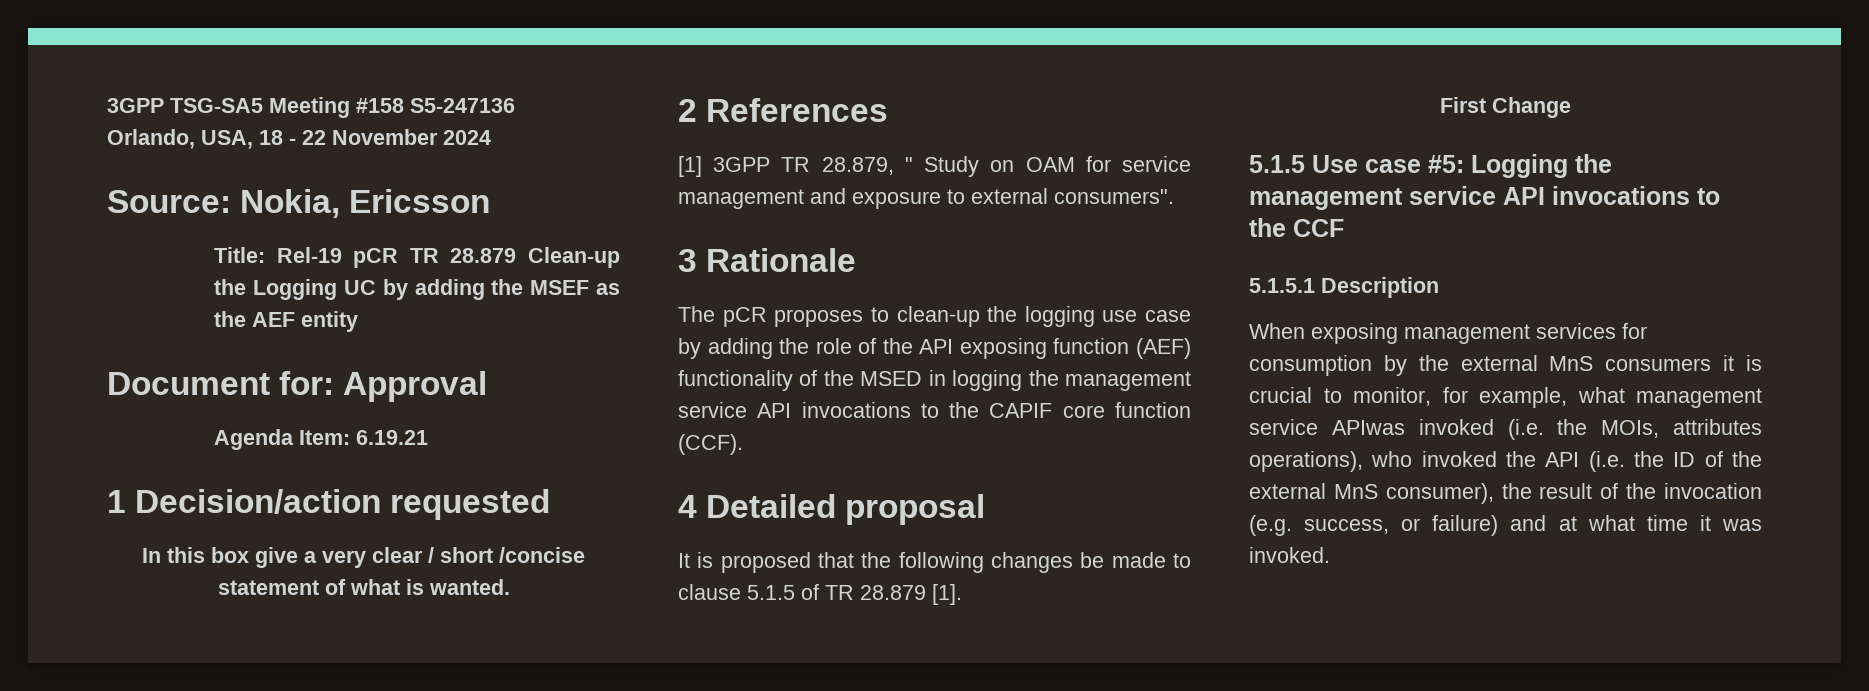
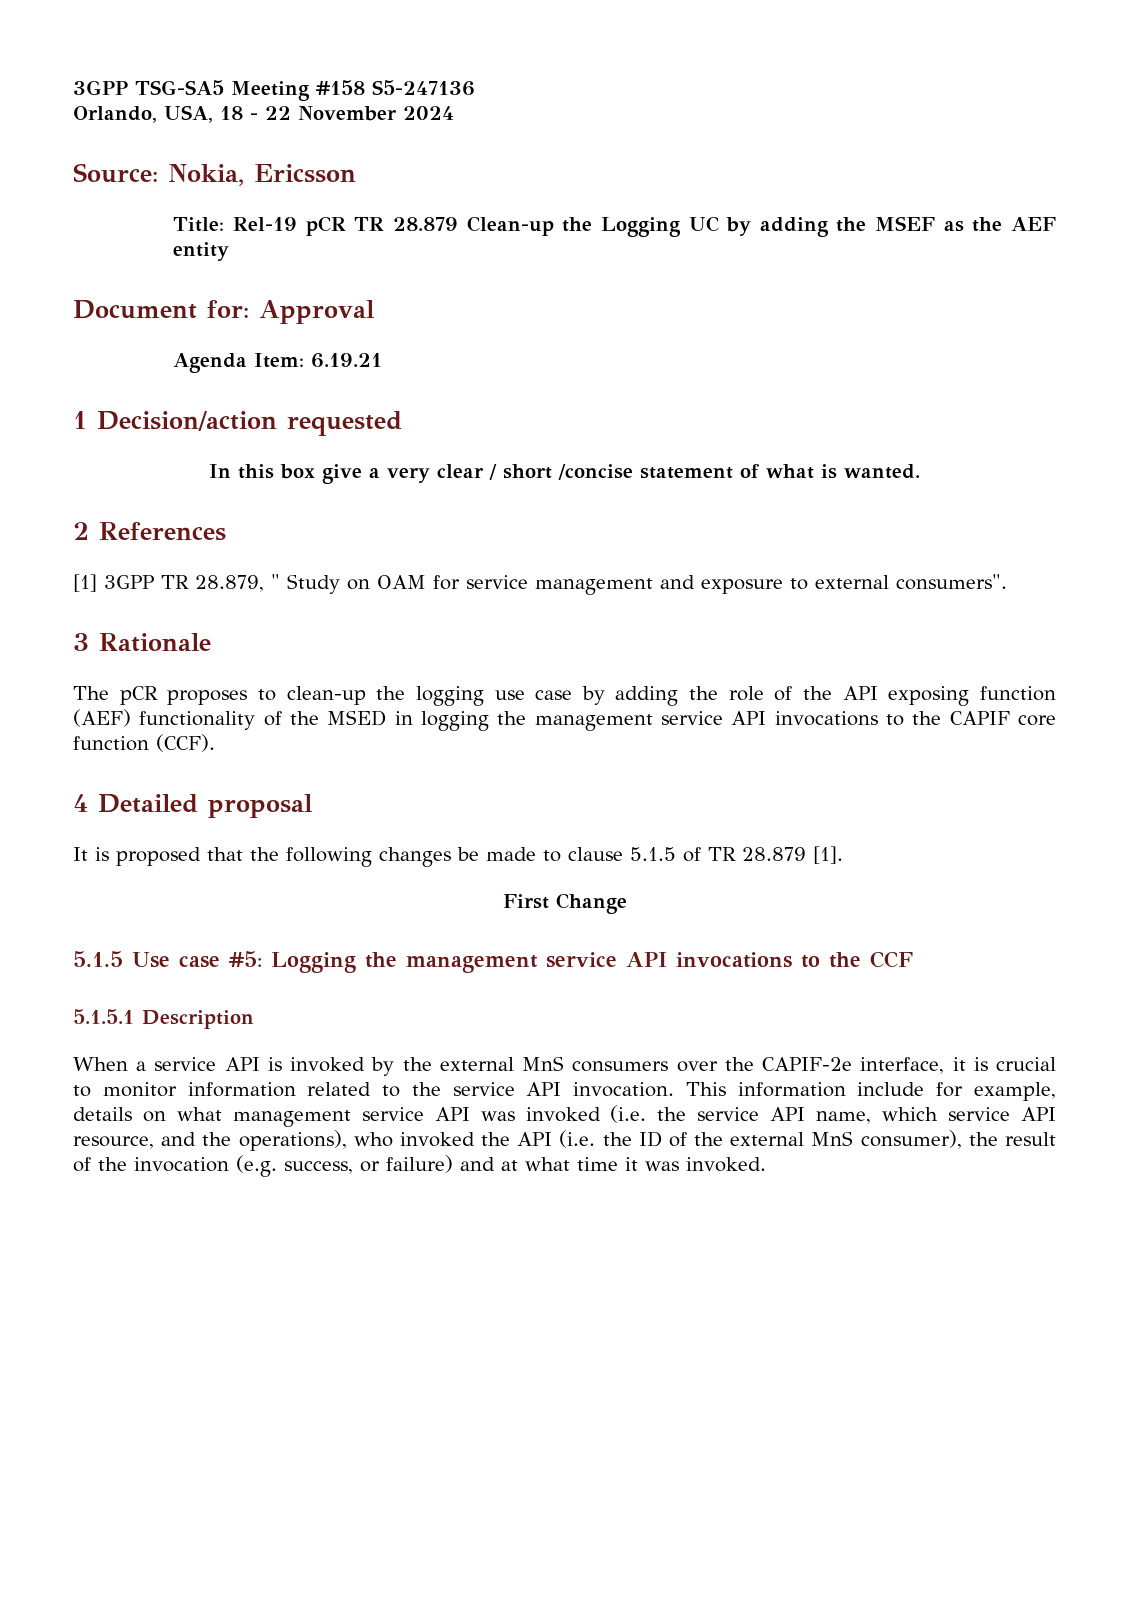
[1311,323,1647,344] [1249,355,1372,376] exposing management services for consumption -> [136,1057,366,1072] a service API is invoked
[1723,355,1762,371] [1249,387,1567,408] it is crucial to monitor, for example, -> [676,1057,1057,1074] [73,1082,1056,1101] [73,1107,166,1122] over the CAPIF-2e interface, it is crucial to monitor information related to the service API invocation. This information include for example, details on
[1331,420,1405,435] APIwas -> [434,1107,515,1121] API was
[1601,419,1762,438] MOIs, attributes -> [697,1107,1056,1124] [73,1132,232,1149] service API name, which service API resource, and the

